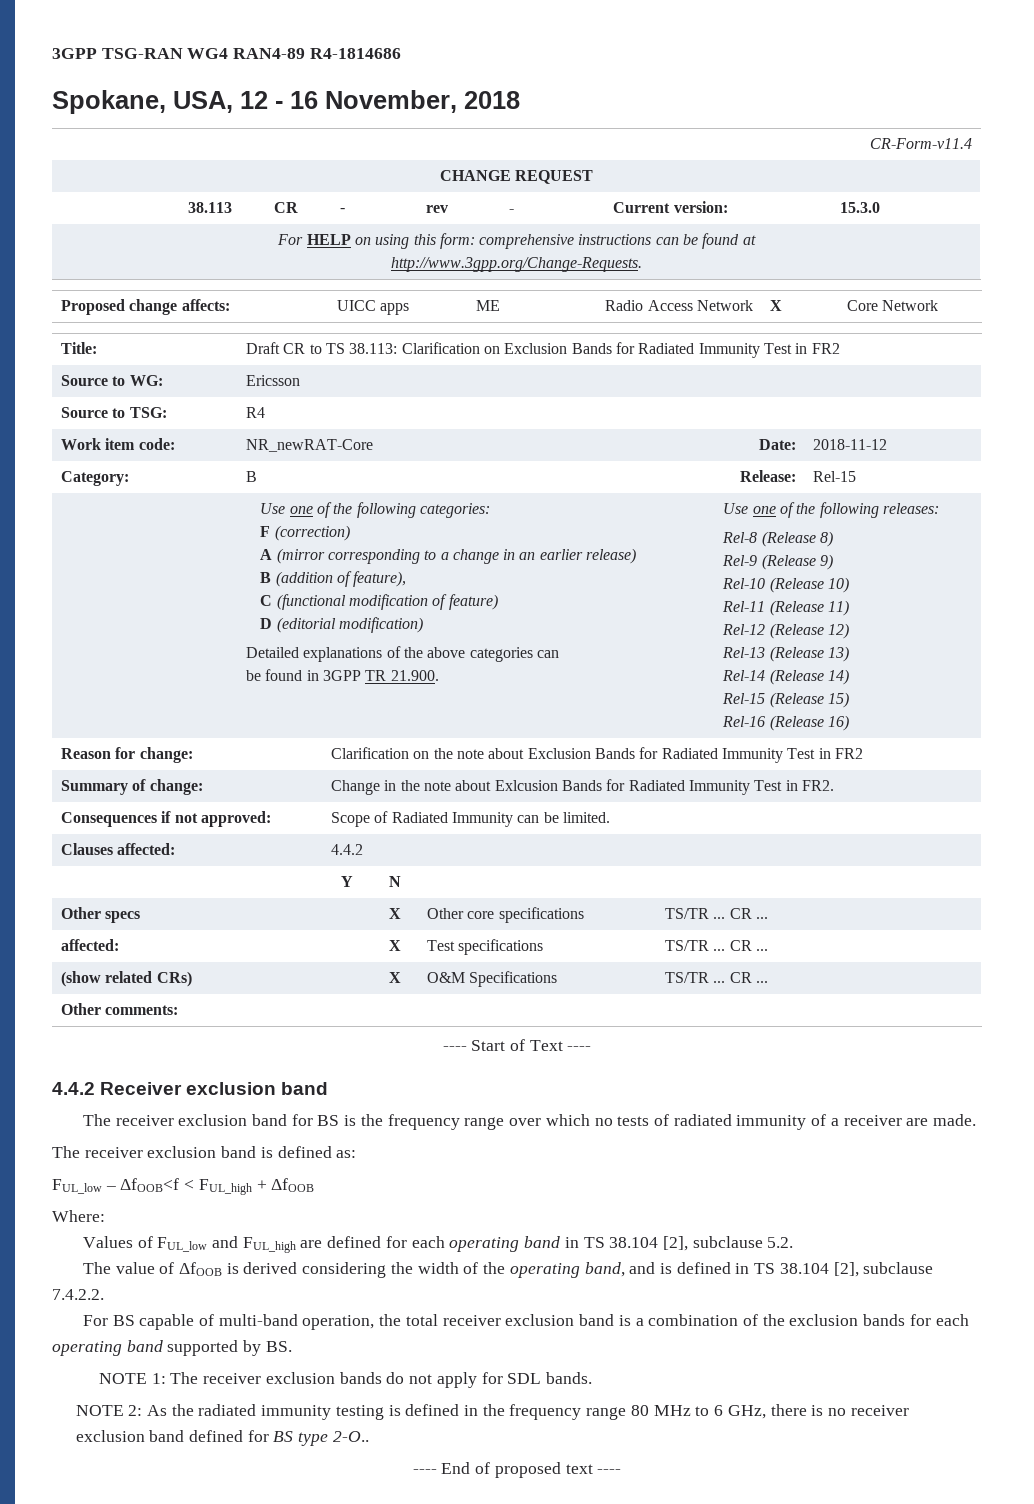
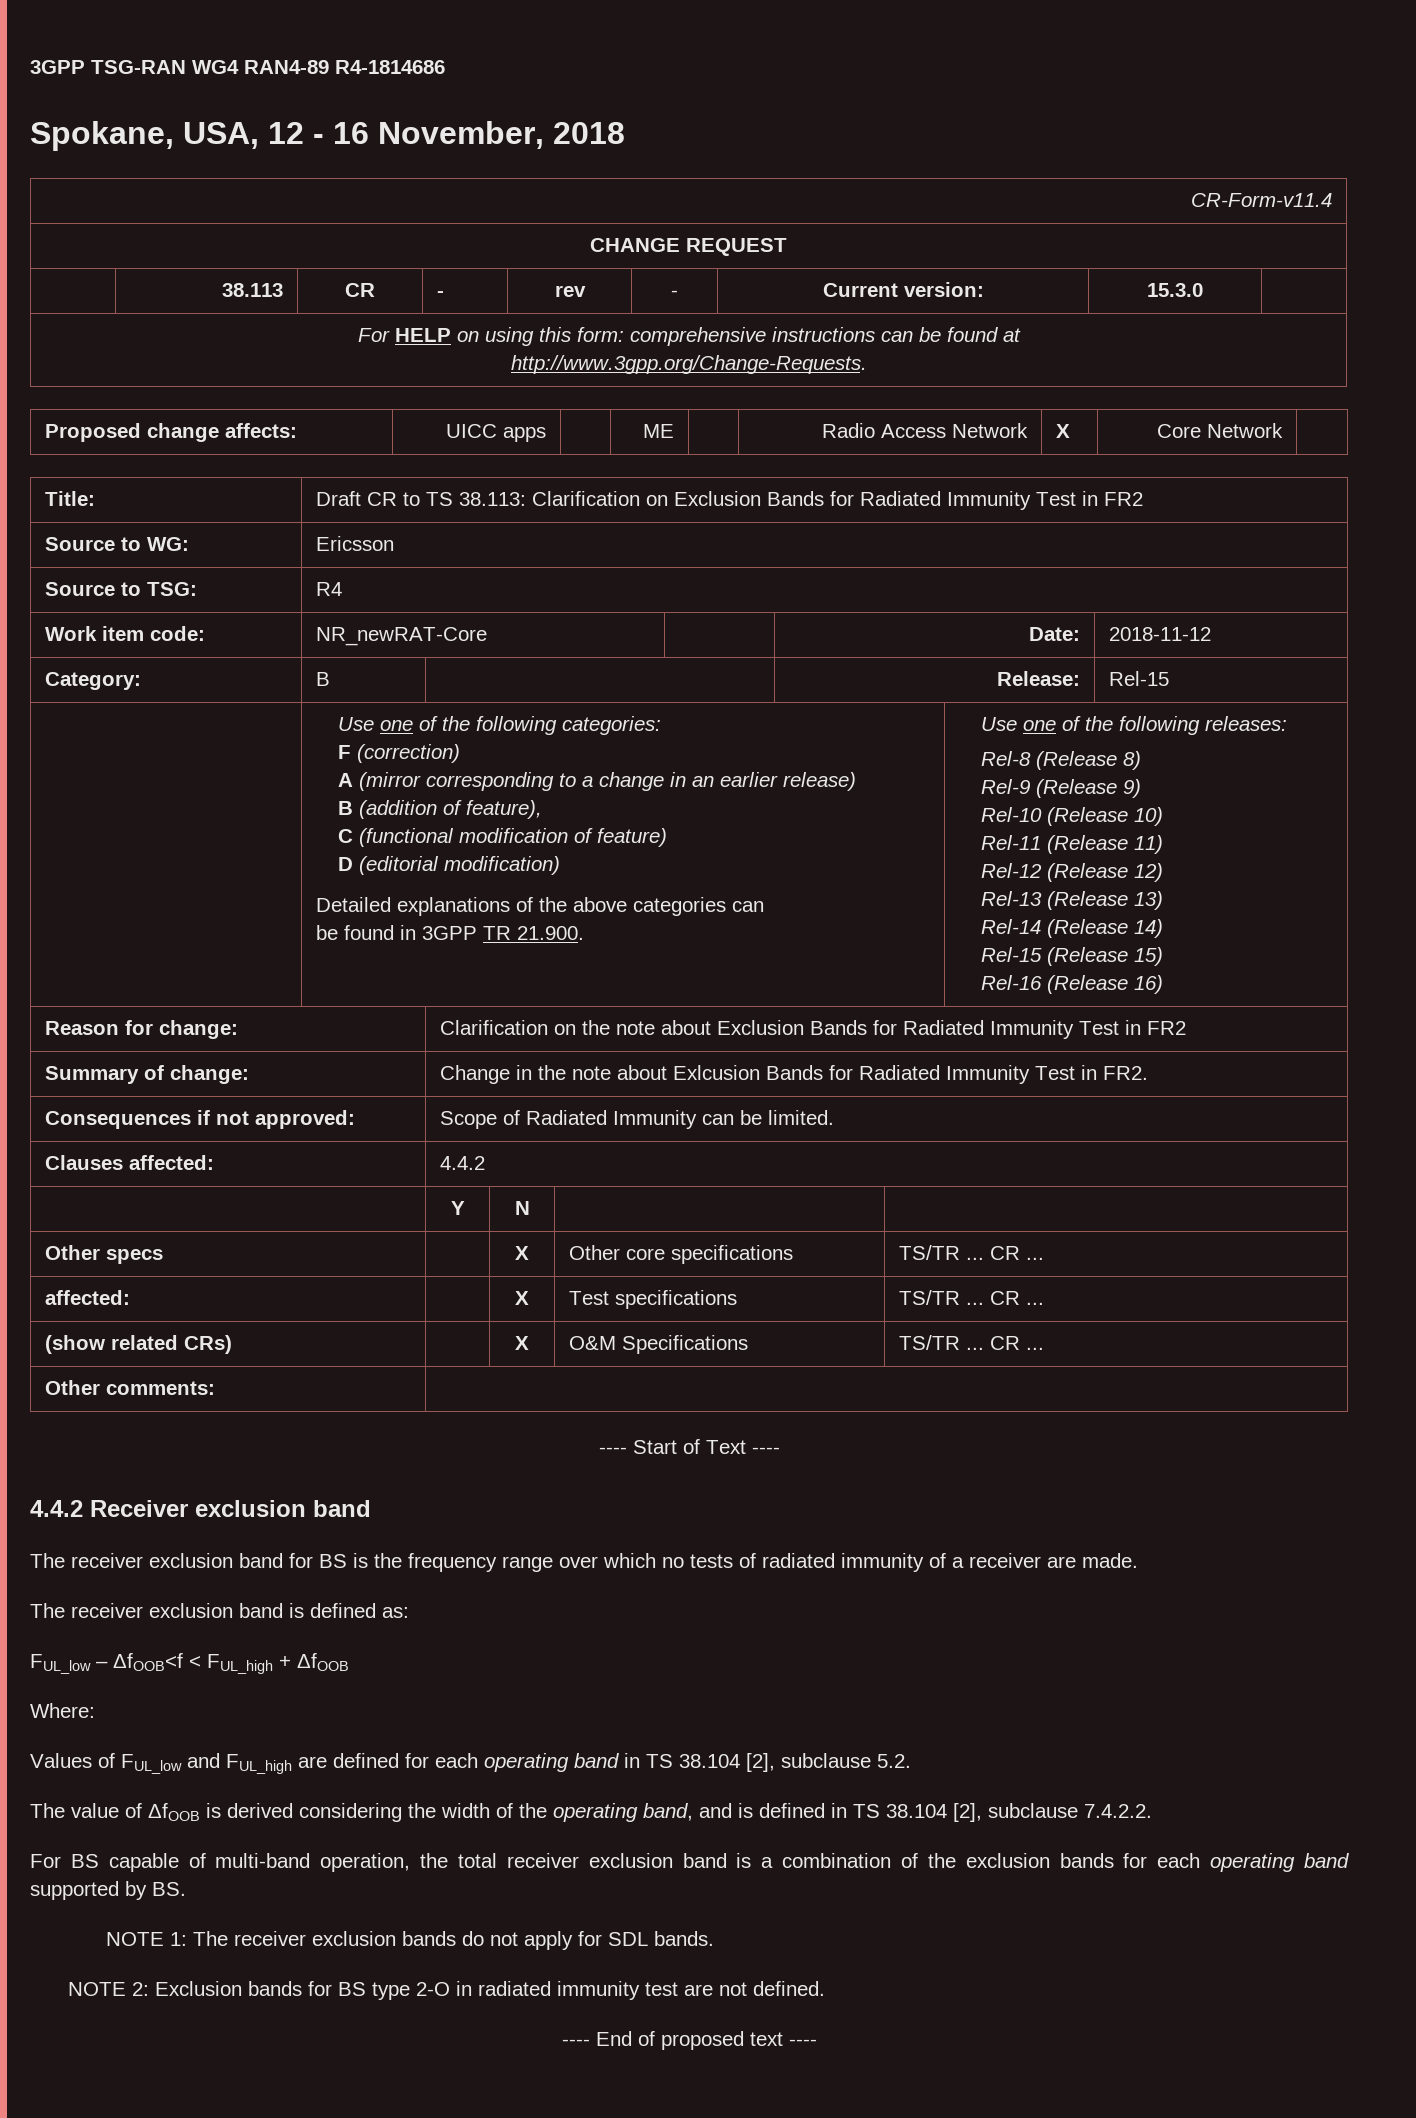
[146,1404,909,1420] [75,1430,369,1446] As the radiated immunity testing is defined in the frequency range 80 MHz to 6 GHz, there is no receiver exclusion band defined for BS type 2-O.. -> [155,1981,826,2000] Exclusion bands for BS type 2-O in radiated immunity test are not defined.

